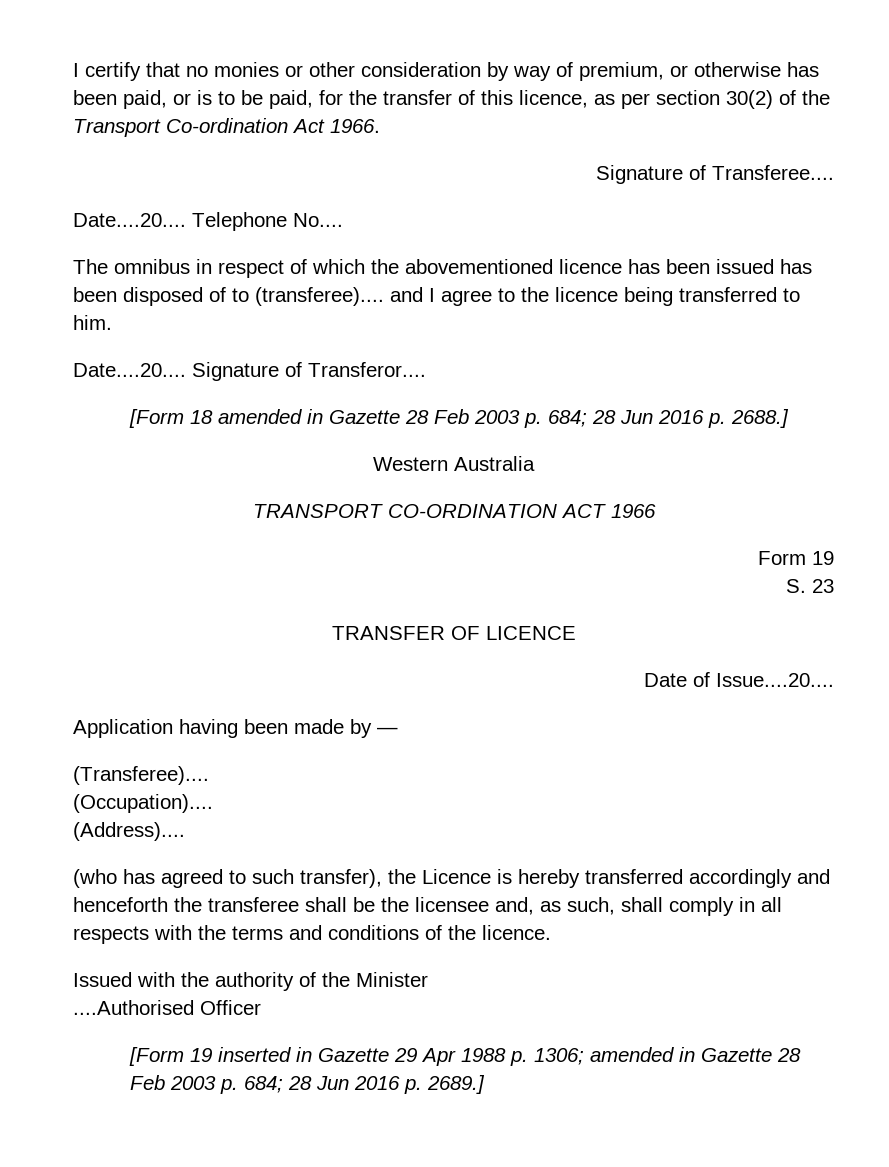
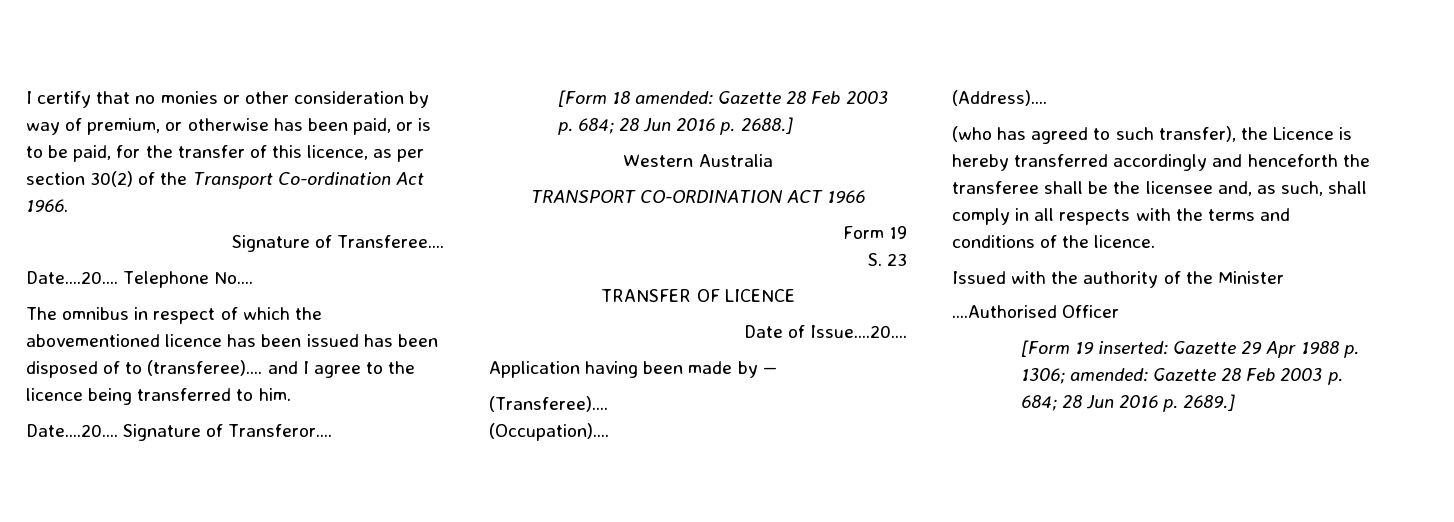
[218,409,324,424] amended in -> [635,91,714,105] amended:
[218,1047,313,1062] inserted in -> [1098,341,1169,355] inserted:
[590,1047,696,1062] amended in -> [1069,368,1148,382] amended:

